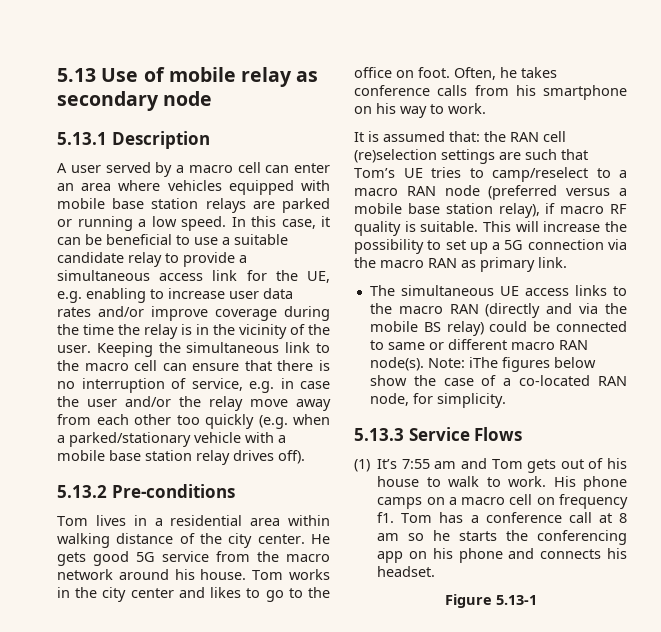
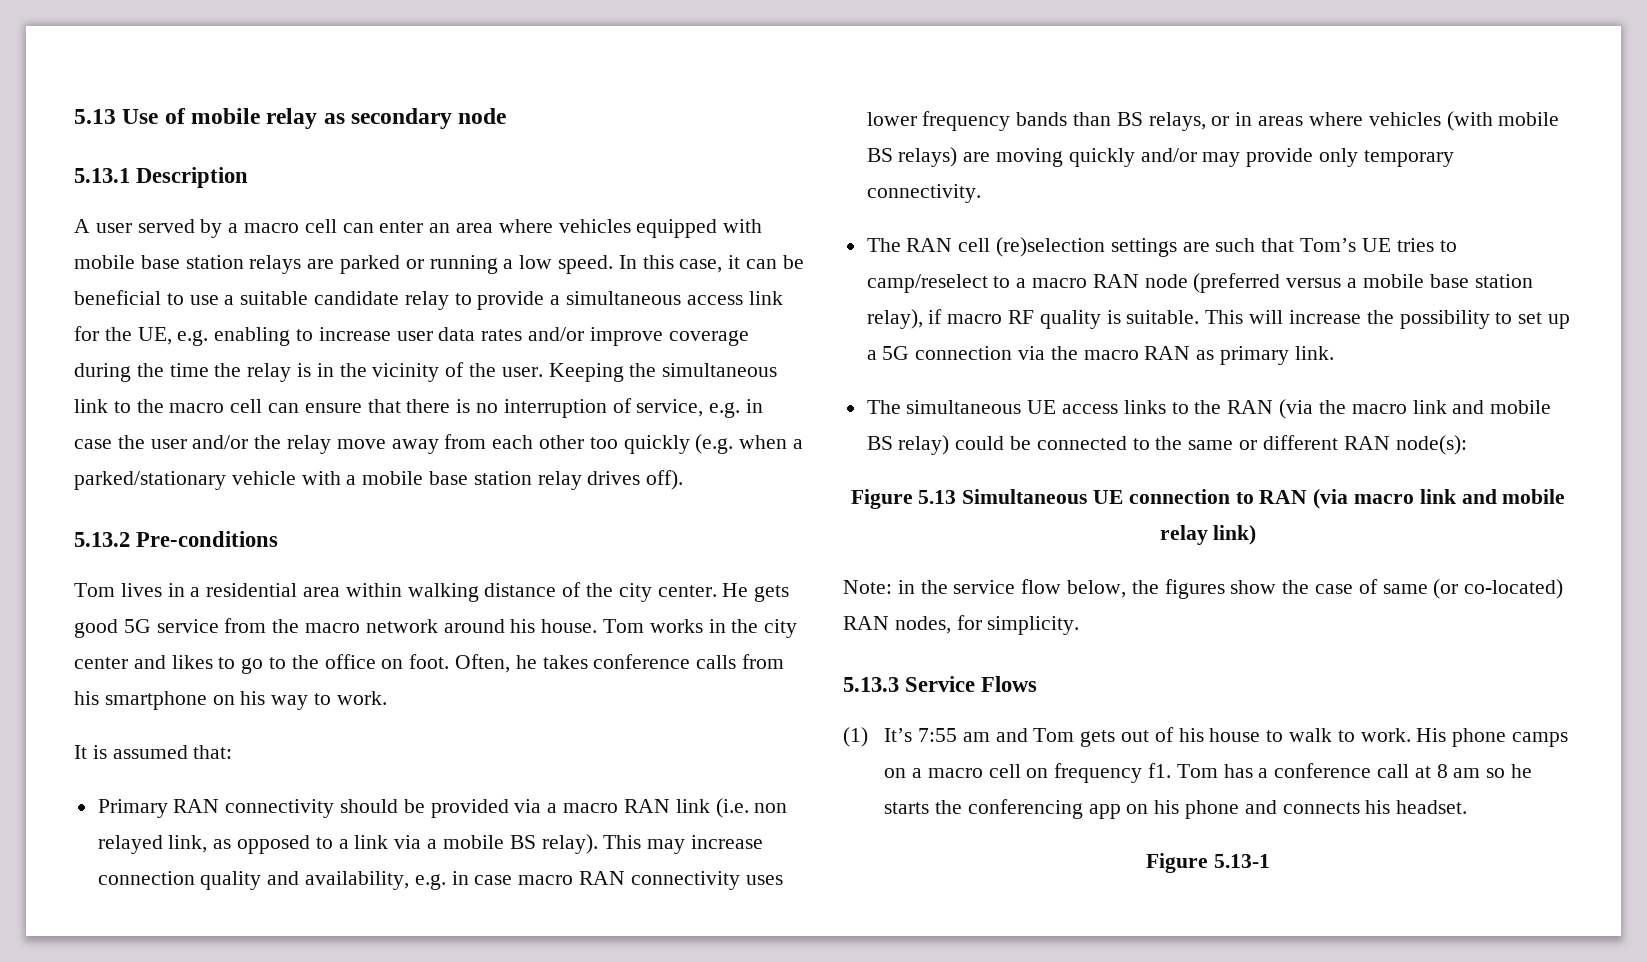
[484,131,506,142] the -> [97,798,788,818] [97,834,763,854] [97,871,783,890] [866,111,1560,131] [866,147,1454,167] [866,184,981,203] [866,238,901,252] // Primary RAN connectivity should be provided via a macro RAN link (i.e. non relayed link, as opposed to a link via a mobile BS relay). This may increase connection quality and availability, e.g. in case macro RAN connectivity uses lower frequency bands than BS relays, or in areas where vehicles (with mobile BS relays) are moving quickly and/or may provide only temporary connectivity. // The
[398,303,627,318] macro RAN (directly and via the -> [1227,399,1485,419] RAN (via the macro link and
(384, 345) none -> [1155,436,1183,450] the
[510,340,588,350] [369,357,596,372] [369,375,627,386] [369,393,409,406] macro RAN node(s). Note: iThe figures below show the case of a co-located RAN node, -> [1343,435,1467,455] [850,489,1566,509] [1159,525,1257,545] [843,579,1564,599] [843,616,951,634] RAN node(s): // Figure 5.13 Simultaneous UE connection to RAN (via macro link and mobile relay link) // Note: in the service flow below, the figures show the case of same (or co-located) RAN nodes,

